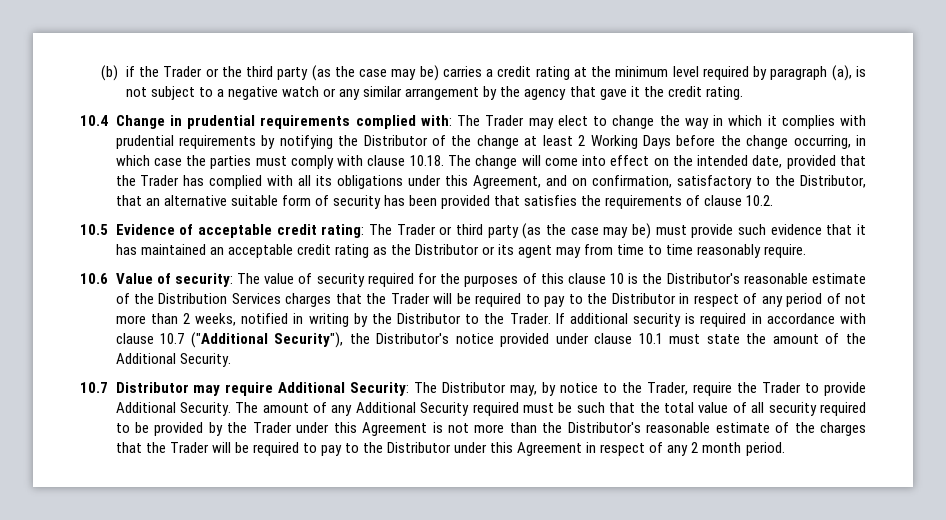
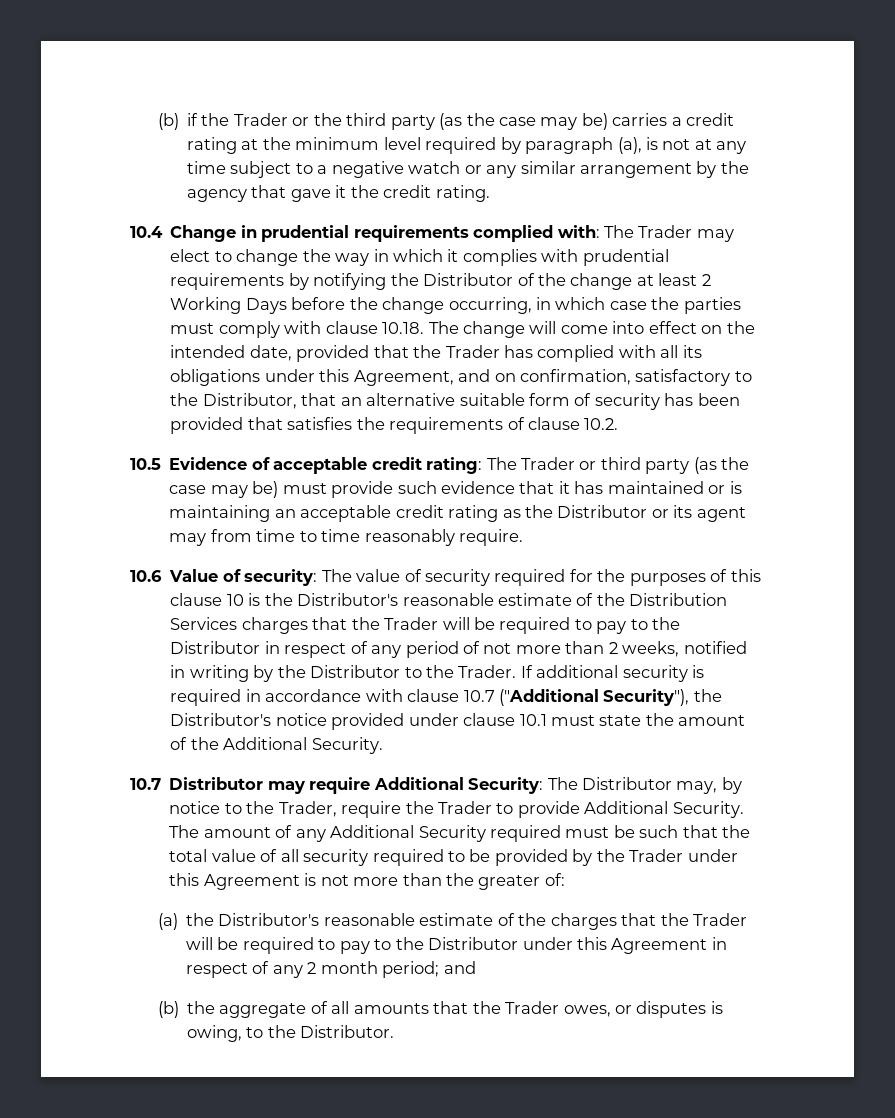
(147, 92) none -> [694,139,747,154] [186,161,226,174] at any time
(206, 249) none -> [708,481,742,494] [169,505,271,522] or is maintaining
(563, 427) none -> [478,873,565,890] [157,913,214,930] greater of: // (a) the
[745,442,785,456] period. -> [382,961,476,978] [157,1001,723,1018] [186,1025,395,1042] period; and // (b) the aggregate of all amounts that the Trader owes, or disputes is owing, to the Distributor.

